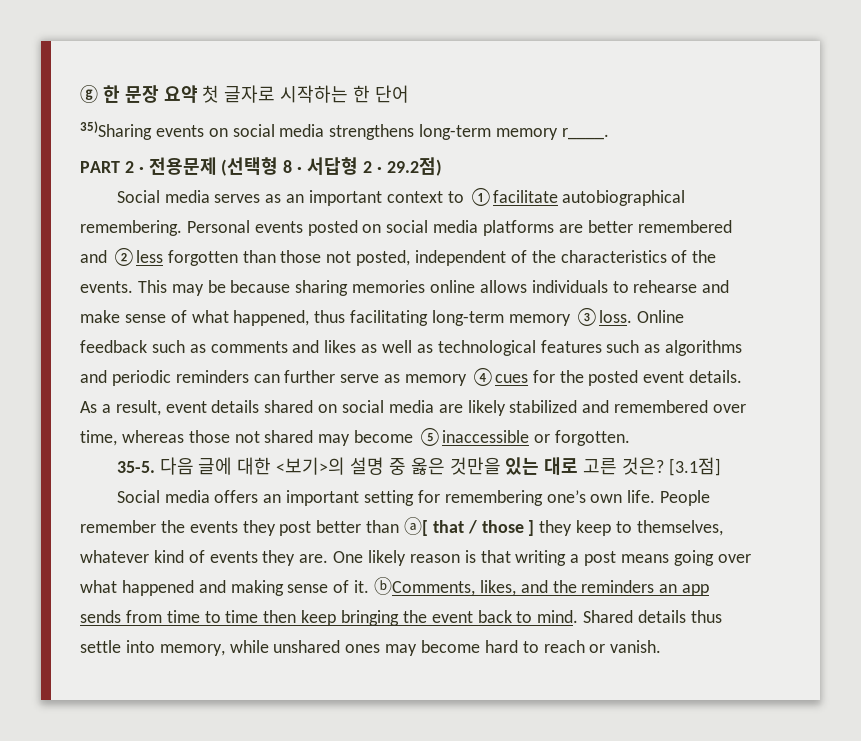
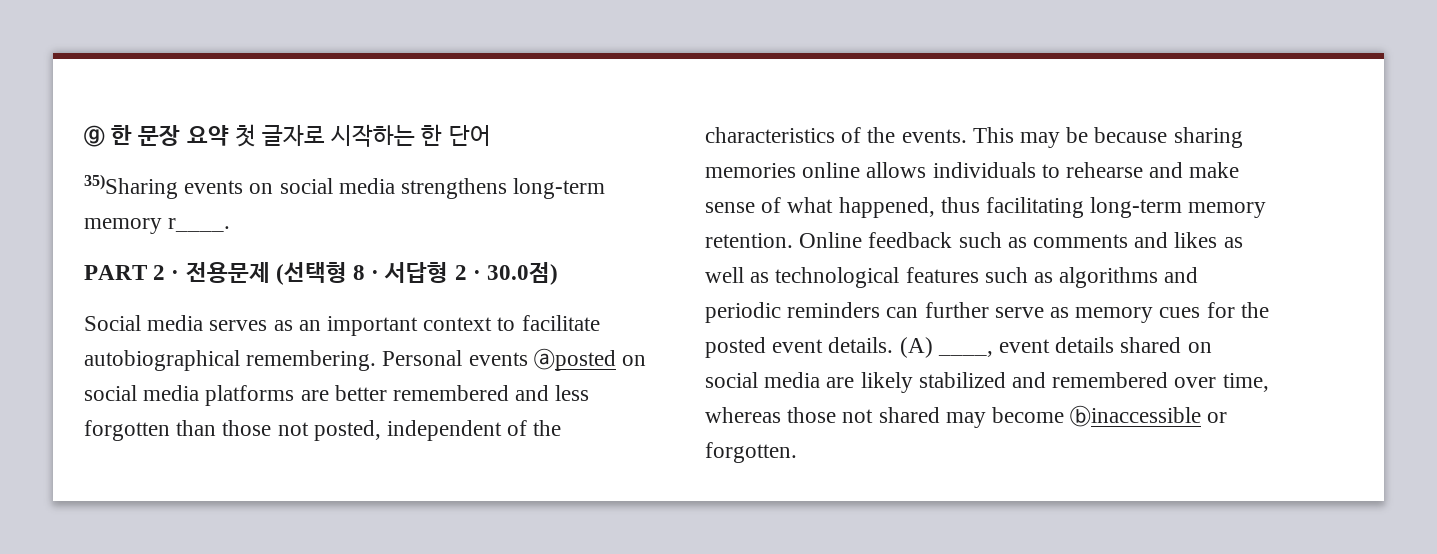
[386,157,442,176] 29.2점) -> [487,262,559,285] 30.0점)
[468,187,558,206] ①facilitate -> [521,315,600,331] facilitate
[307,220,358,236] posted -> [533,348,616,371] ⓐposted
[111,247,163,266] ②less -> [555,385,590,401] less
[574,307,632,326] ③loss. -> [705,233,793,248] retention.
[470,367,528,386] ④cues -> [1159,307,1201,318] cues
[80,400,161,416] As a result, -> [899,337,993,358] (A) ____,
[418,427,530,446] ⑤inaccessible -> [1070,405,1202,427] ⓑinaccessible
[116,457,721,476] [116,490,711,506] [80,517,723,536] [80,550,751,566] [80,577,710,596] [80,610,722,626] [80,640,662,656] // 35-5. 다음 글에 대한 <보기>의 설명 중 옳은 것만을 있는 대로 고른 것은? [3.1점] // Social media offers an important setting for remembering one’s own life. People remember the events they post better than ⓐ[ that / those ] they keep to themselves, whatever kind of events they are. One likely reason is that writing a post means going over what happened and making sense of it. ⓑComments, likes, and the reminders an app sends from time to time then keep bringing the event back to mind. Shared details thus settle into memory, while unshared ones may become hard to reach or vanish. -> (797, 452) none

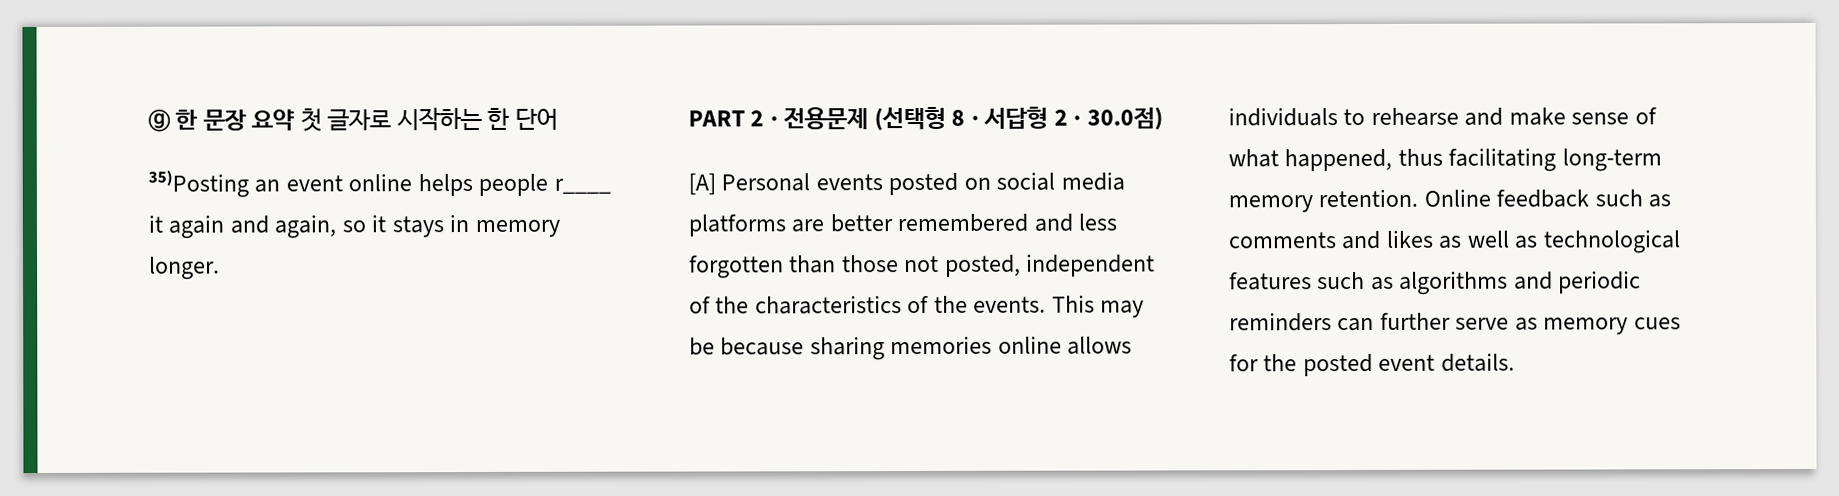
[84,174,606,199] [84,218,231,234] 35)Sharing events on social media strengthens long-term memory r____. -> [148,169,611,198] [148,215,560,239] [149,256,220,280] 35)Posting an event online helps people r____ it again and again, so it stays in memory longer.
[84,315,600,336] [84,350,377,371] Social media serves as an important context to facilitate autobiographical remembering. -> [688,173,716,195] [A]
[533,348,616,371] ⓐposted -> [888,172,959,196] posted
[899,337,1212,358] [705,372,1269,393] [705,405,1228,428] [705,442,797,463] (A) ____, event details shared on social media are likely stabilized and remembered over time, whereas those not shared may become ⓑinaccessible or forgotten. -> (1515, 362) none

